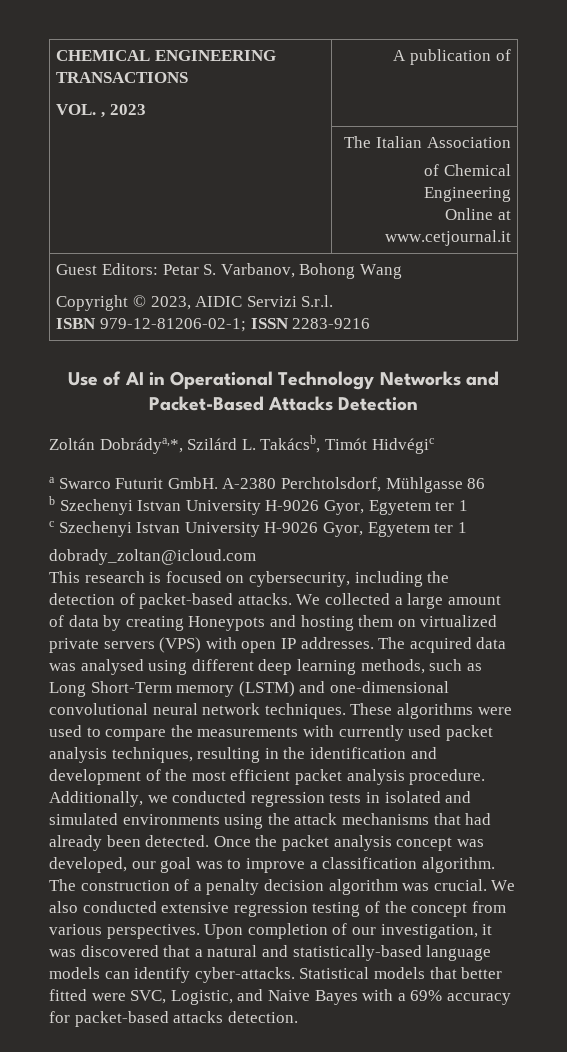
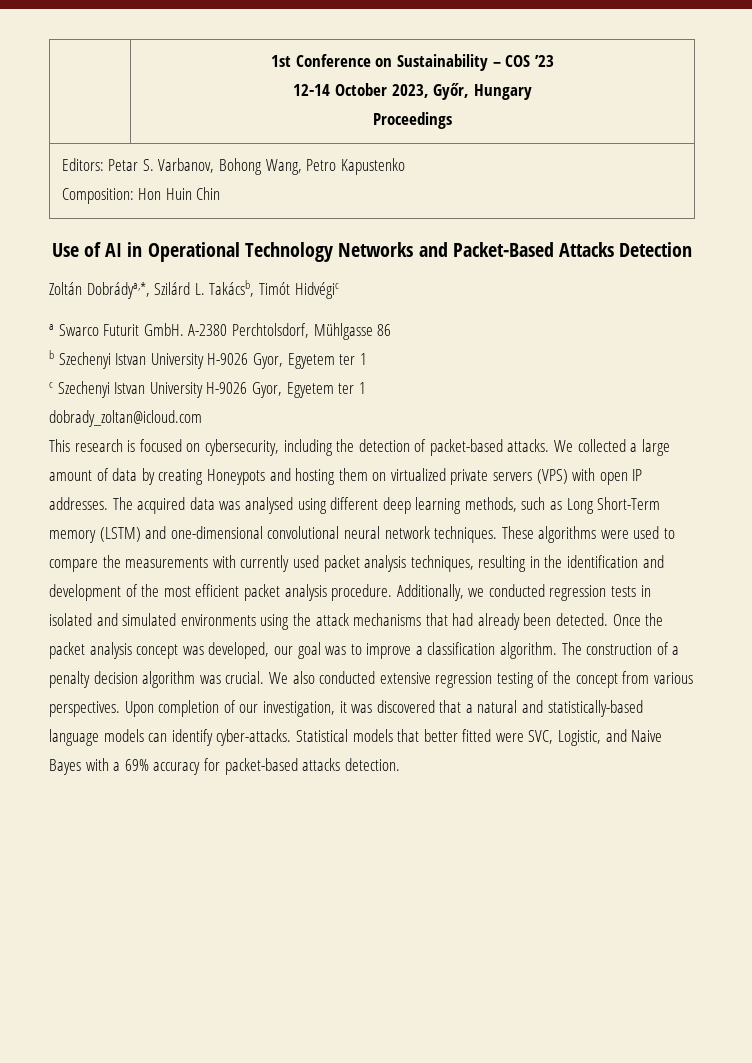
[56,50,276,61] [56,72,189,83] [56,104,146,118] [393,49,511,65] [344,136,511,148] [424,164,511,176] [423,187,511,202] [445,208,511,220] [384,230,511,246] [56,264,98,275] CHEMICAL ENGINEERING TRANSACTIONS // VOL. , 2023 | A publication of // | The Italian Association // of Chemical Engineering // Online at www.cetjournal.it // Guest -> [271,54,554,71] [293,83,532,100] [373,112,452,129] | 1st Conference on Sustainability – COS ’23 // 12-14 October 2023, Győr, Hungary // Proceedings //
[359,264,402,279] [56,295,334,311] [56,318,371,332] Wang // Copyright © 2023, AIDIC Servizi S.r.l. // ISBN 979-12-81206-02-1; ISSN 2283-9216 -> [265,158,405,175] [61,187,221,204] Wang, Petro Kapustenko // Composition: Hon Huin Chin

